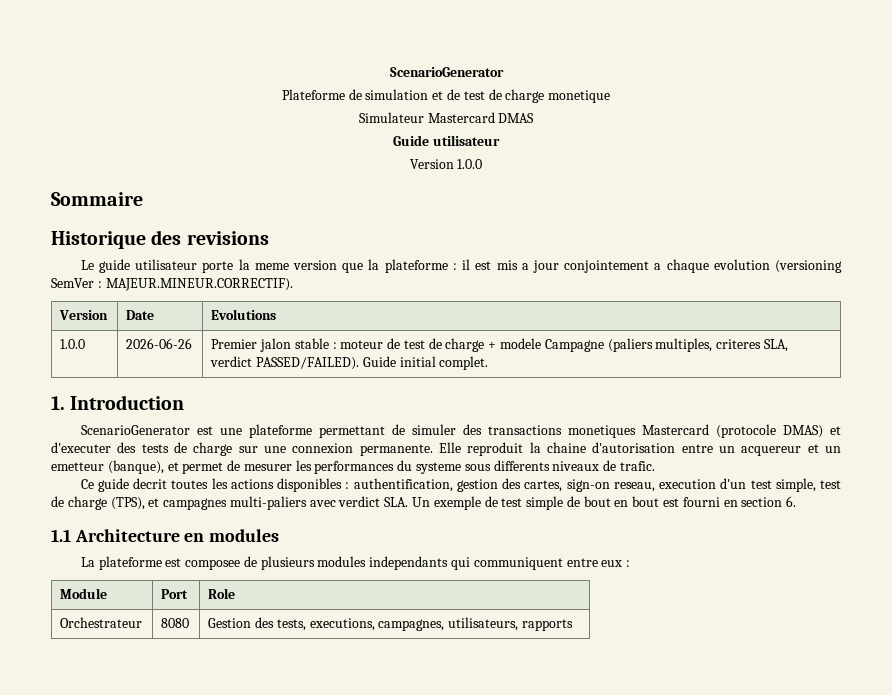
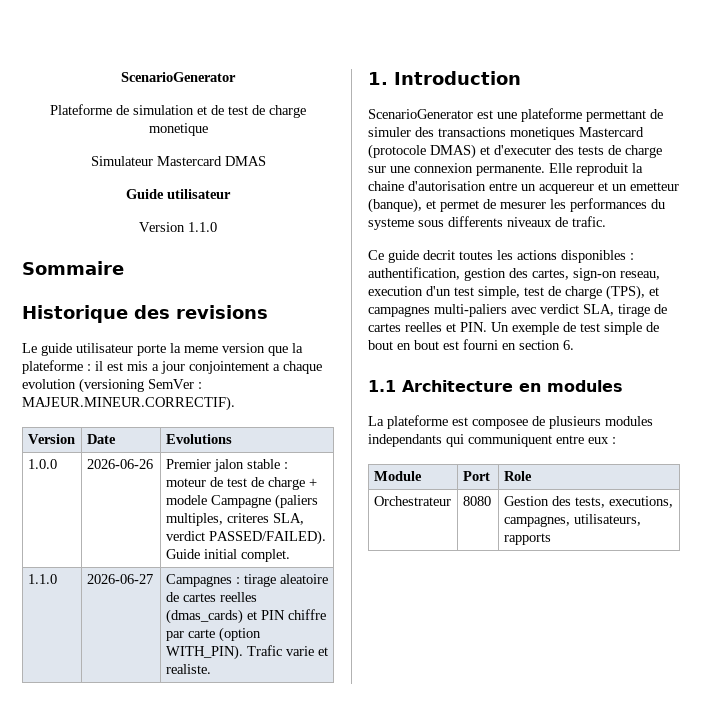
[457,159,483,169] 1.0.0 -> [188,222,217,232] 1.1.0
(489, 363) none -> [27,574,57,584] [86,574,153,584] [165,574,328,587] [165,592,257,602] [165,609,326,624] [165,627,261,642] [165,645,328,660] [165,664,211,674] // 1.1.0 | 2026-06-27 | Campagnes : tirage aleatoire de cartes reelles (dmas_cards) et PIN chiffre par carte (option WITH_PIN). Trafic varie et realiste.
[384,497,409,507] SLA. -> [583,304,667,317] [368,322,487,332] SLA, tirage de cartes reelles et PIN.

